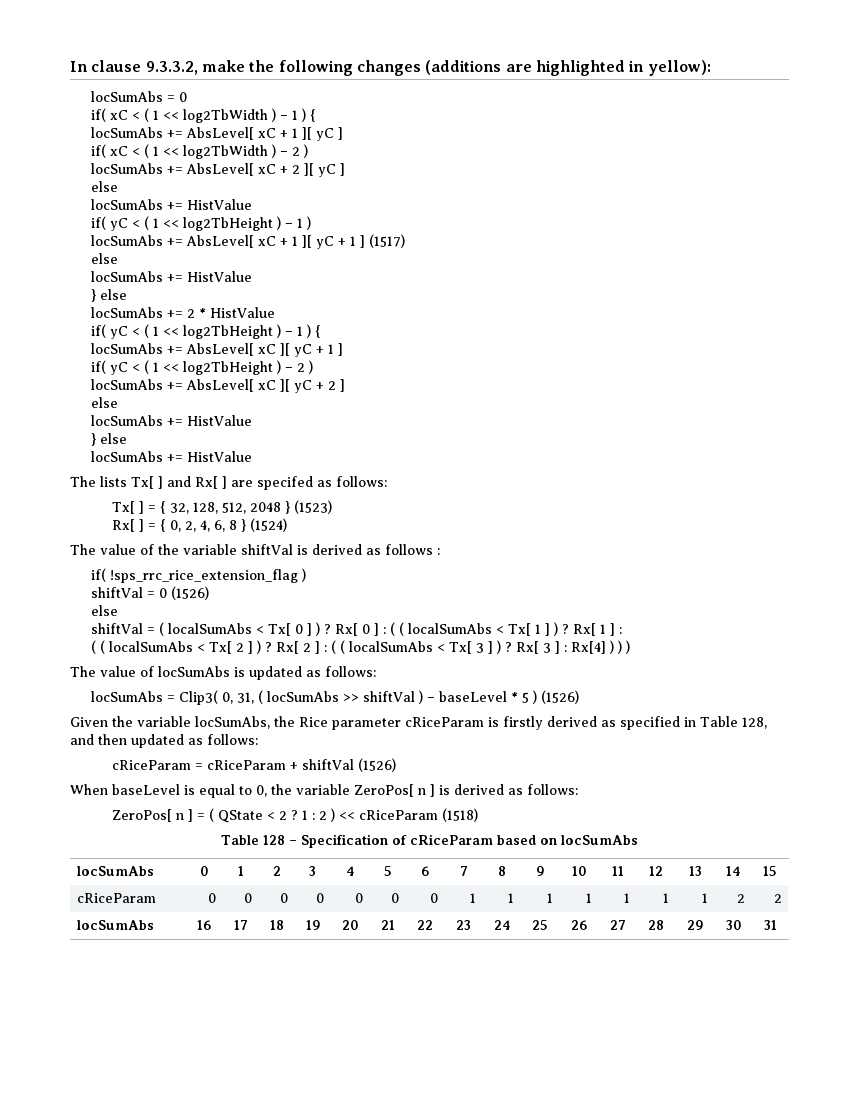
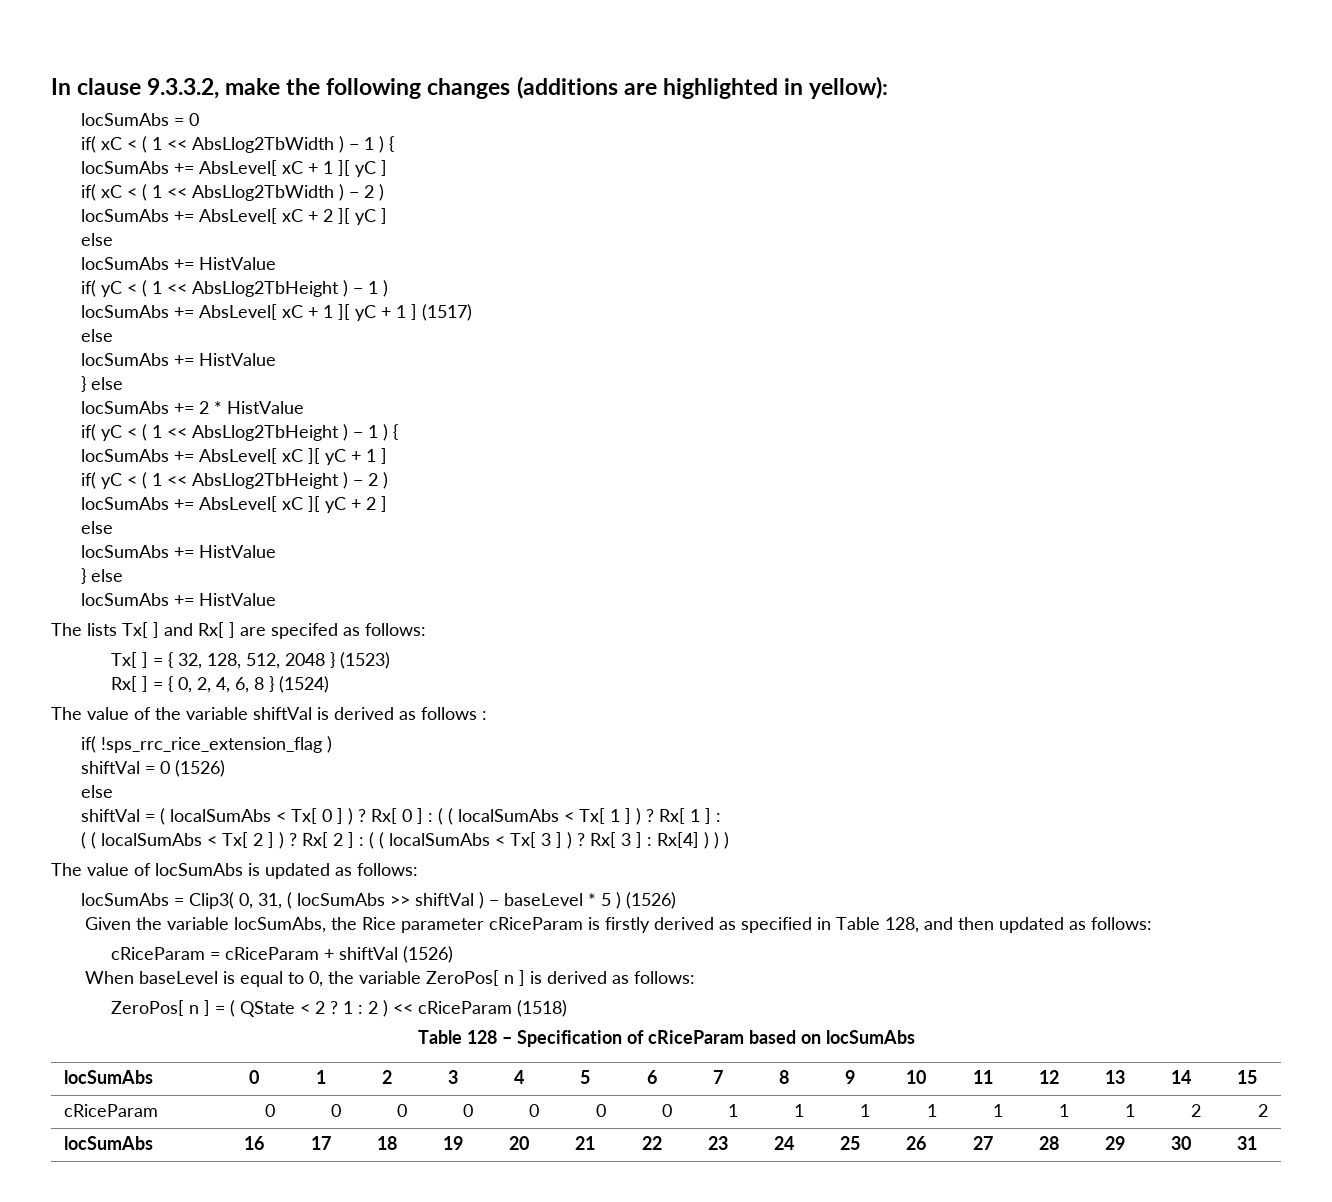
[183,109,269,123] log2TbWidth -> [192,137,335,153] AbsLlog2TbWidth
[183,145,269,159] log2TbWidth -> [192,185,335,201] AbsLlog2TbWidth
[183,217,274,231] log2TbHeight -> [192,281,340,297] AbsLlog2TbHeight
[183,325,274,339] log2TbHeight -> [192,425,340,441] AbsLlog2TbHeight
[183,361,274,375] log2TbHeight -> [192,473,340,489] AbsLlog2TbHeight

